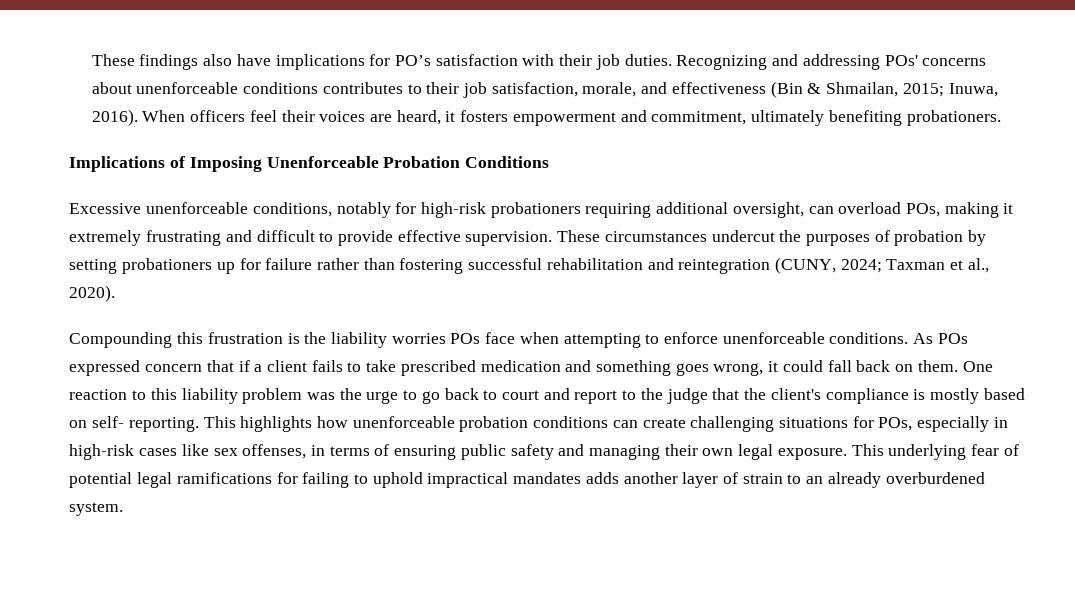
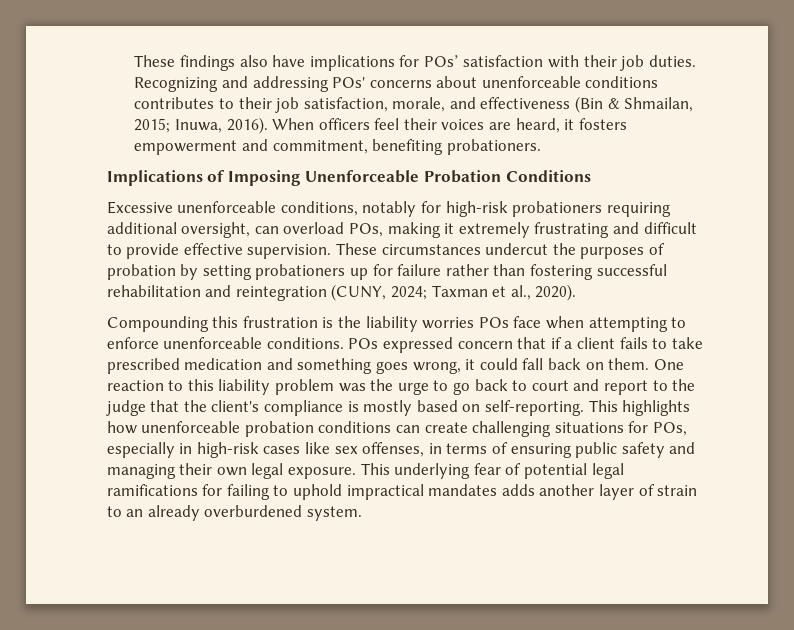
[394,55,431,66] PO’s -> [423,55,459,67] POs’
[751,110,825,126] ultimately -> (368, 147) none
[913,333,934,344] As -> (344, 343) none
[92,416,199,432] self- reporting. -> [484,400,584,416] self-reporting.

